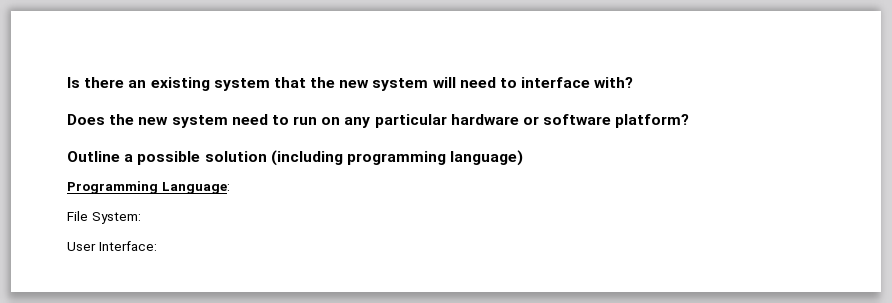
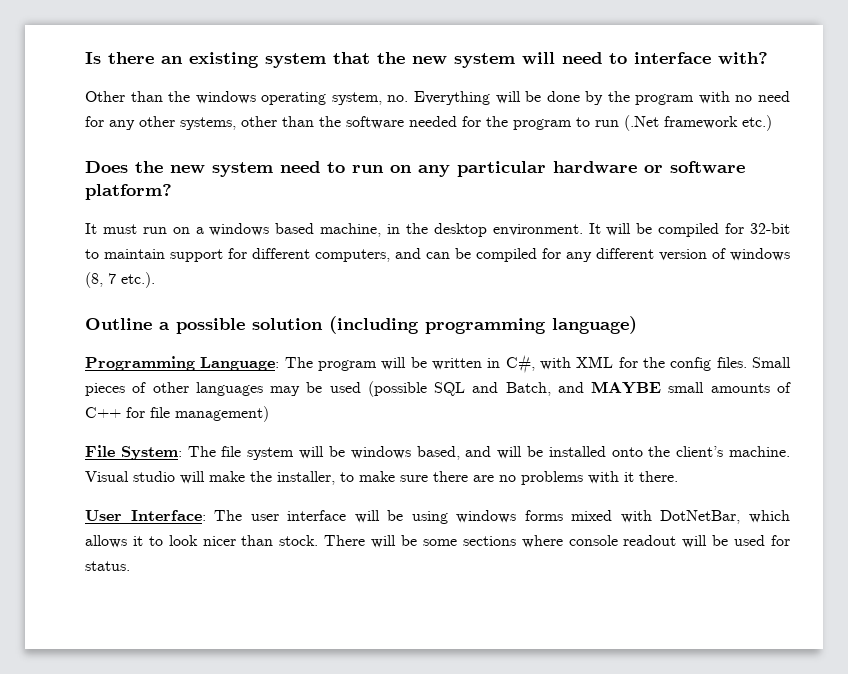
(634, 82) none -> [85,91,790,105] [85,115,772,131] // Other than the windows operating system, no. Everything will be done by the program with no need for any other systems, other than the software needed for the program to run (.Net framework etc.)
(690, 121) none -> [85,223,790,237] [85,248,790,262] [85,272,155,288] // It must run on a windows based machine, in the desktop environment. It will be compiled for 32-bit to maintain support for different computers, and can be compiled for any different version of windows (8, 7 etc.).
[67,211,141,224] [67,241,157,251] // File System: // User Interface: -> [284,354,792,374] [85,381,791,397] [85,406,269,422] [85,445,790,460] [85,471,678,485] [85,510,791,524] [85,535,791,548] [85,561,130,571] The program will be written in C#, with XML for the config files. Small pieces of other languages may be used (possible SQL and Batch, and MAYBE small amounts of C++ for file management) // File System: The file system will be windows based, and will be installed onto the client’s machine. Visual studio will make the installer, to make sure there are no problems with it there. // User Interface: The user interface will be using windows forms mixed with DotNetBar, which allows it to look nicer than stock. There will be some sections where console readout will be used for status.

